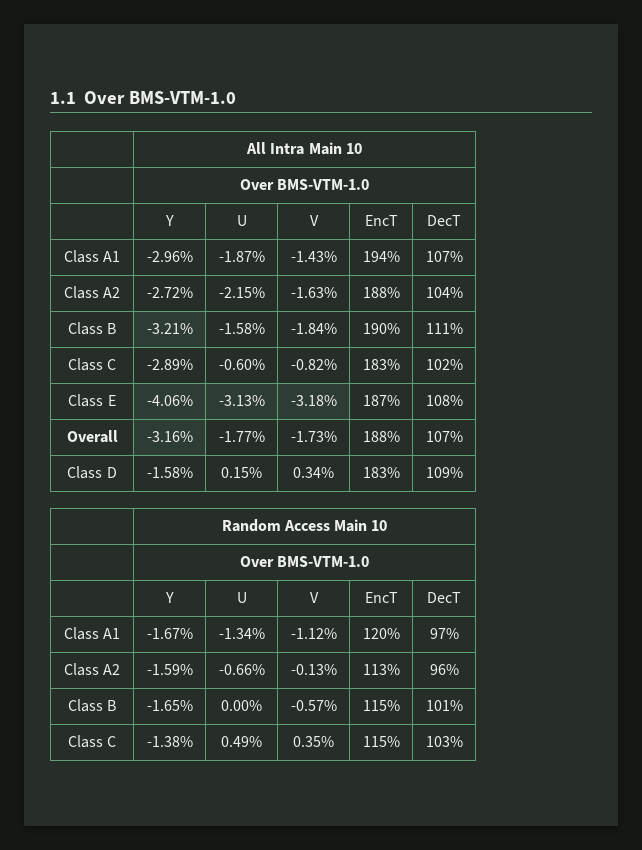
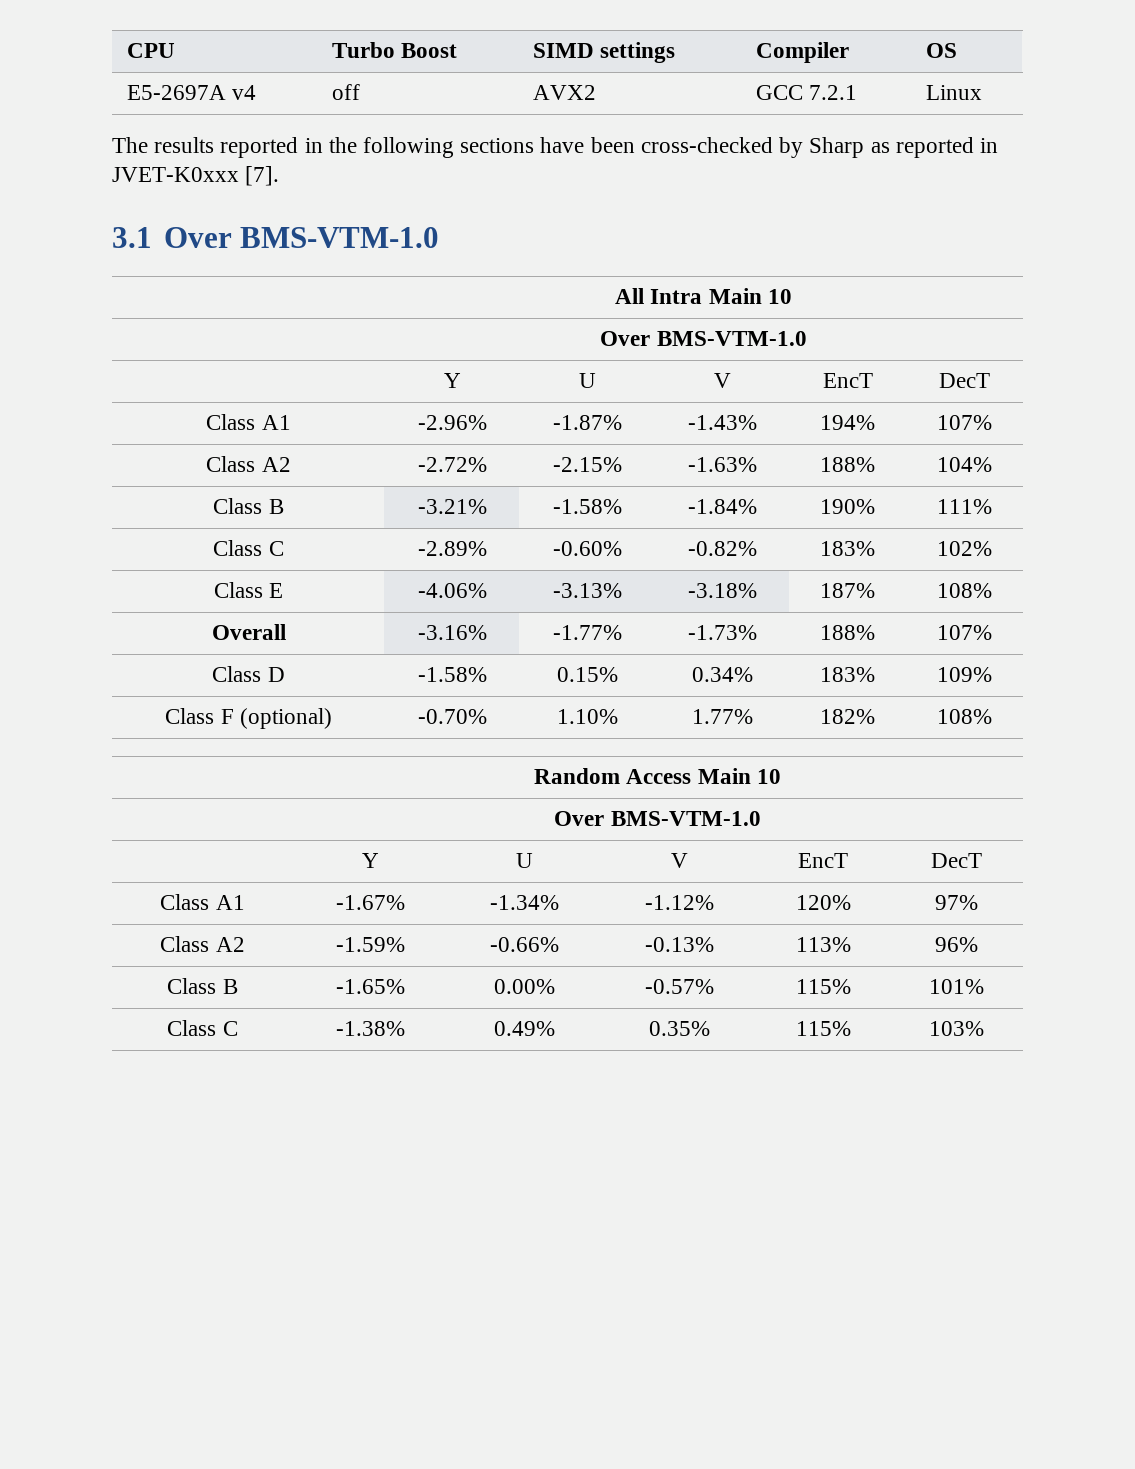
[50,92,76,104] 1.1 -> [126,43,175,58] [331,42,458,58] [532,42,676,63] [755,42,849,63] [925,43,957,58] [126,85,257,100] [331,84,360,100] [532,85,596,100] [755,85,858,100] [925,85,982,100] [112,137,998,158] [112,166,280,186] [112,227,152,248] CPU | Turbo Boost | SIMD settings | Compiler | OS // E5-2697A v4 | off | AVX2 | GCC 7.2.1 | Linux // The results reported in the following sections have been cross-checked by Sharp as reported in JVET-K0xxx [7]. // 3.1
(463, 472) none -> [165,708,332,729] [417,709,487,724] [556,709,618,724] [691,709,753,724] [820,709,875,724] [936,709,992,724] // Class F (optional) | -0.70% | 1.10% | 1.77% | 182% | 108%

